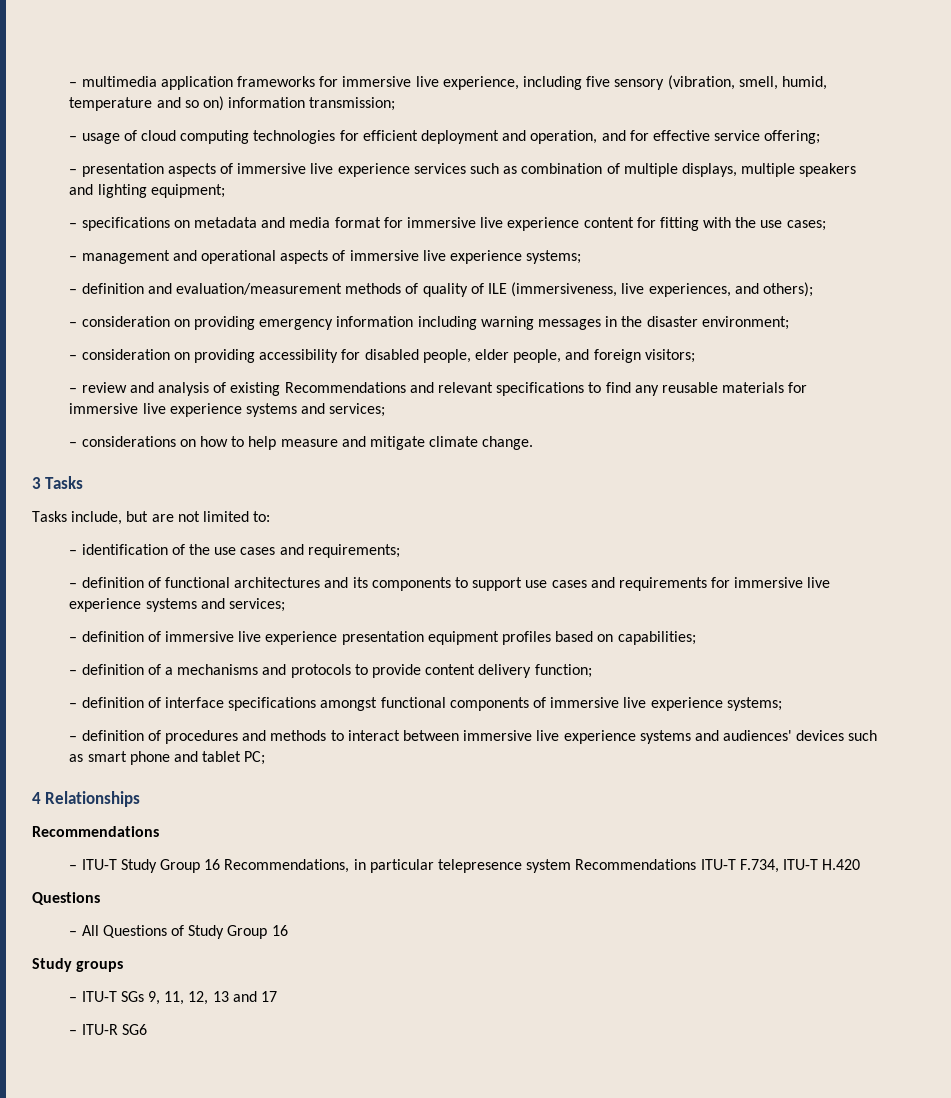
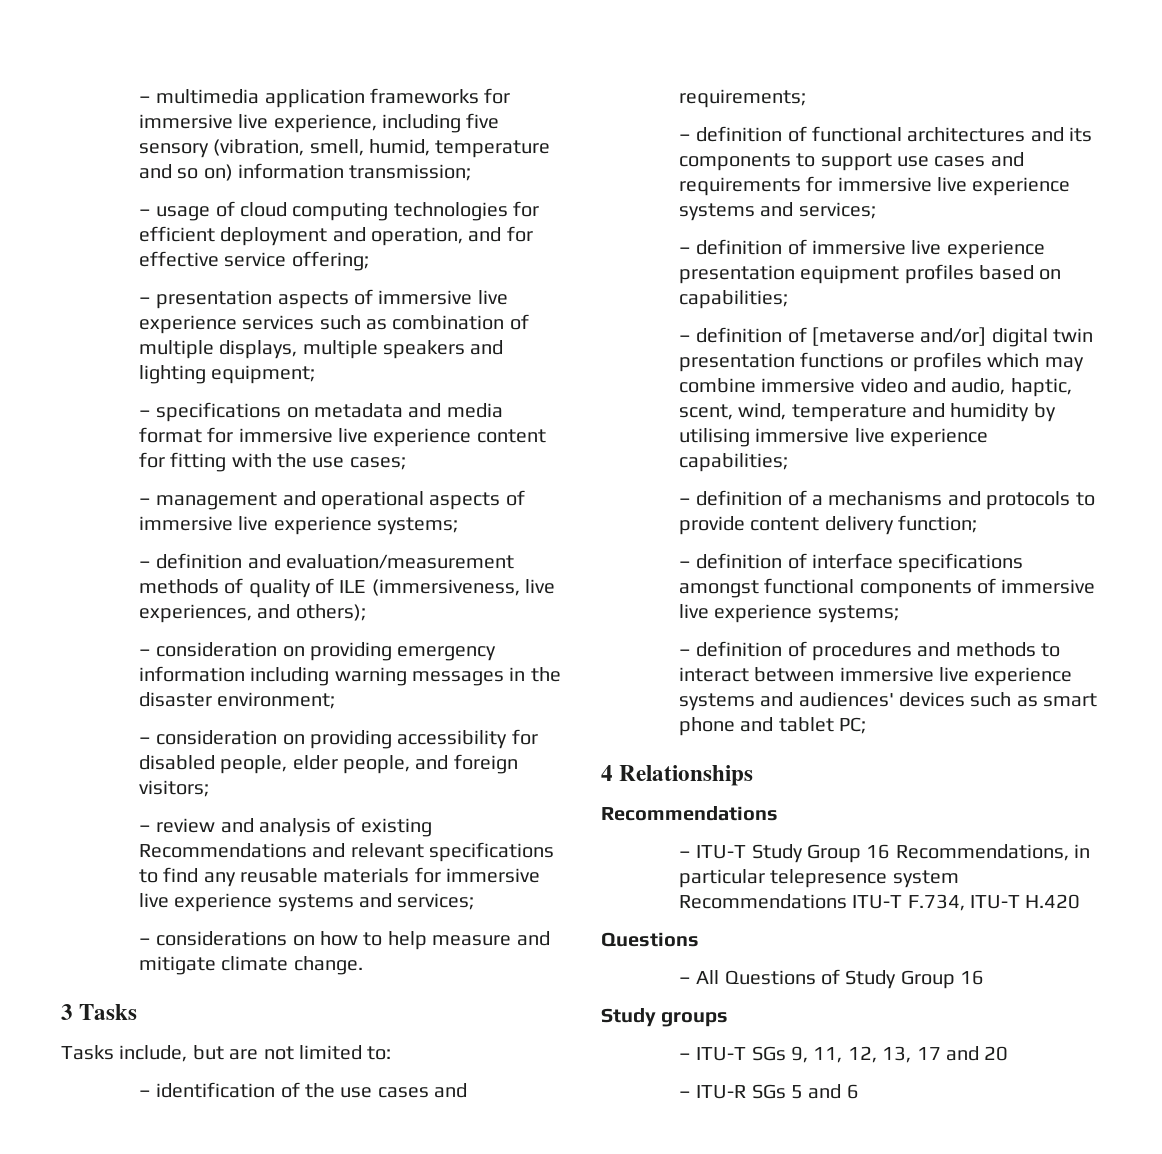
(696, 638) none -> [678,327,1094,347] [678,352,1084,372] [678,378,1072,397] [678,403,1056,422] [678,428,988,447] [678,453,788,472] // – definition of [metaverse and/or] digital twin presentation functions or profiles which may combine immersive video and audio, haptic, scent, wind, temperature and humidity by utilising immersive live experience capabilities;
[212,991,277,1002] [69,1024,147,1035] 13 and 17 // – ITU-R SG6 -> [882,1046,1009,1063] [678,1084,859,1099] 13, 17 and 20 // – ITU-R SGs 5 and 6

